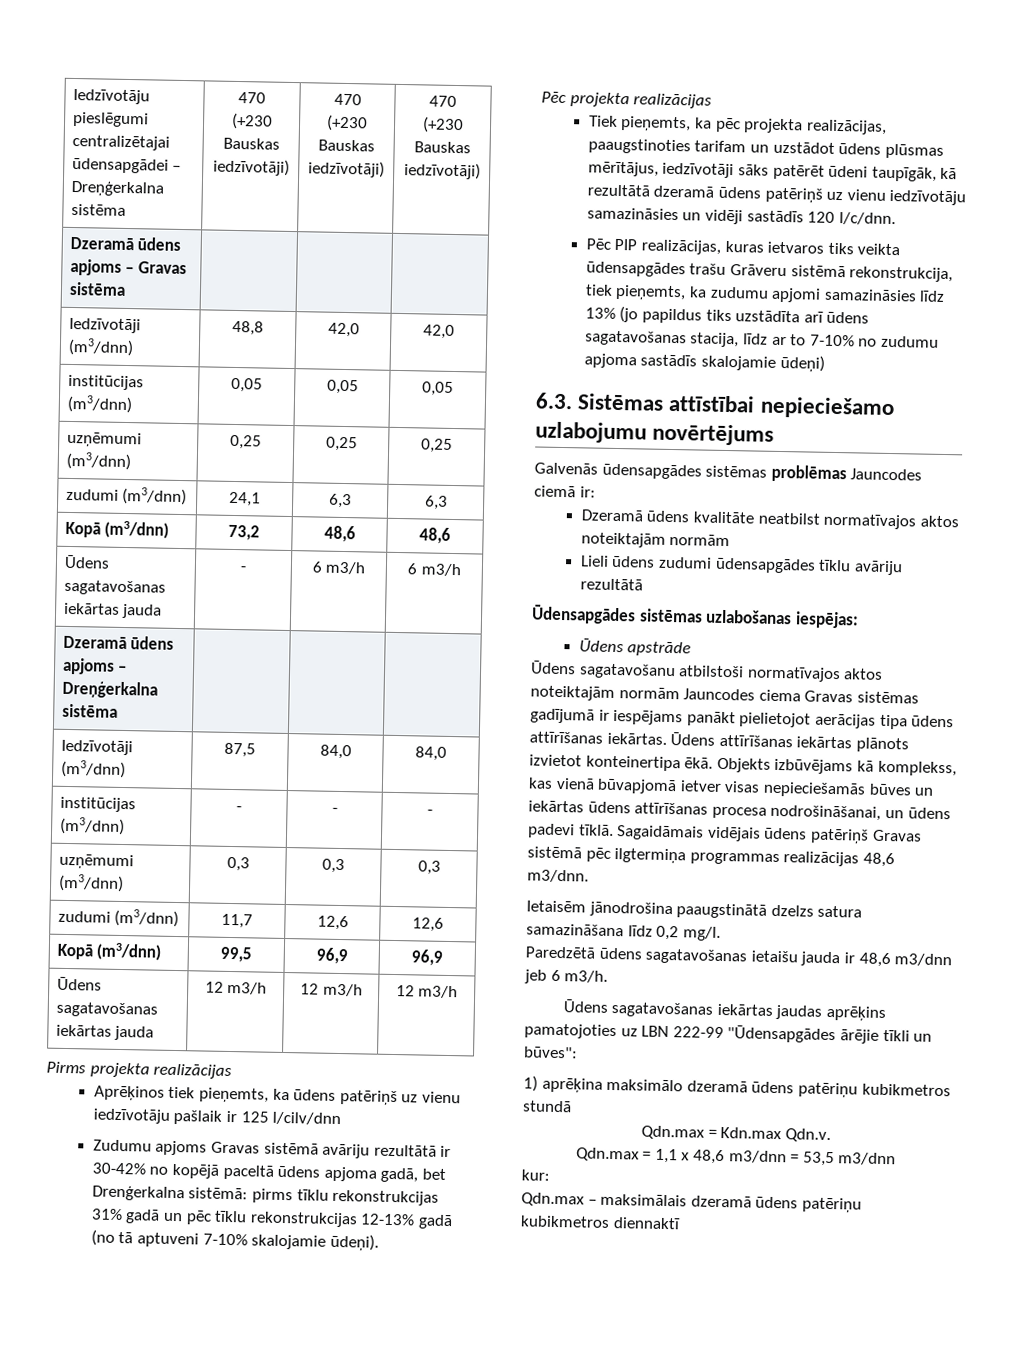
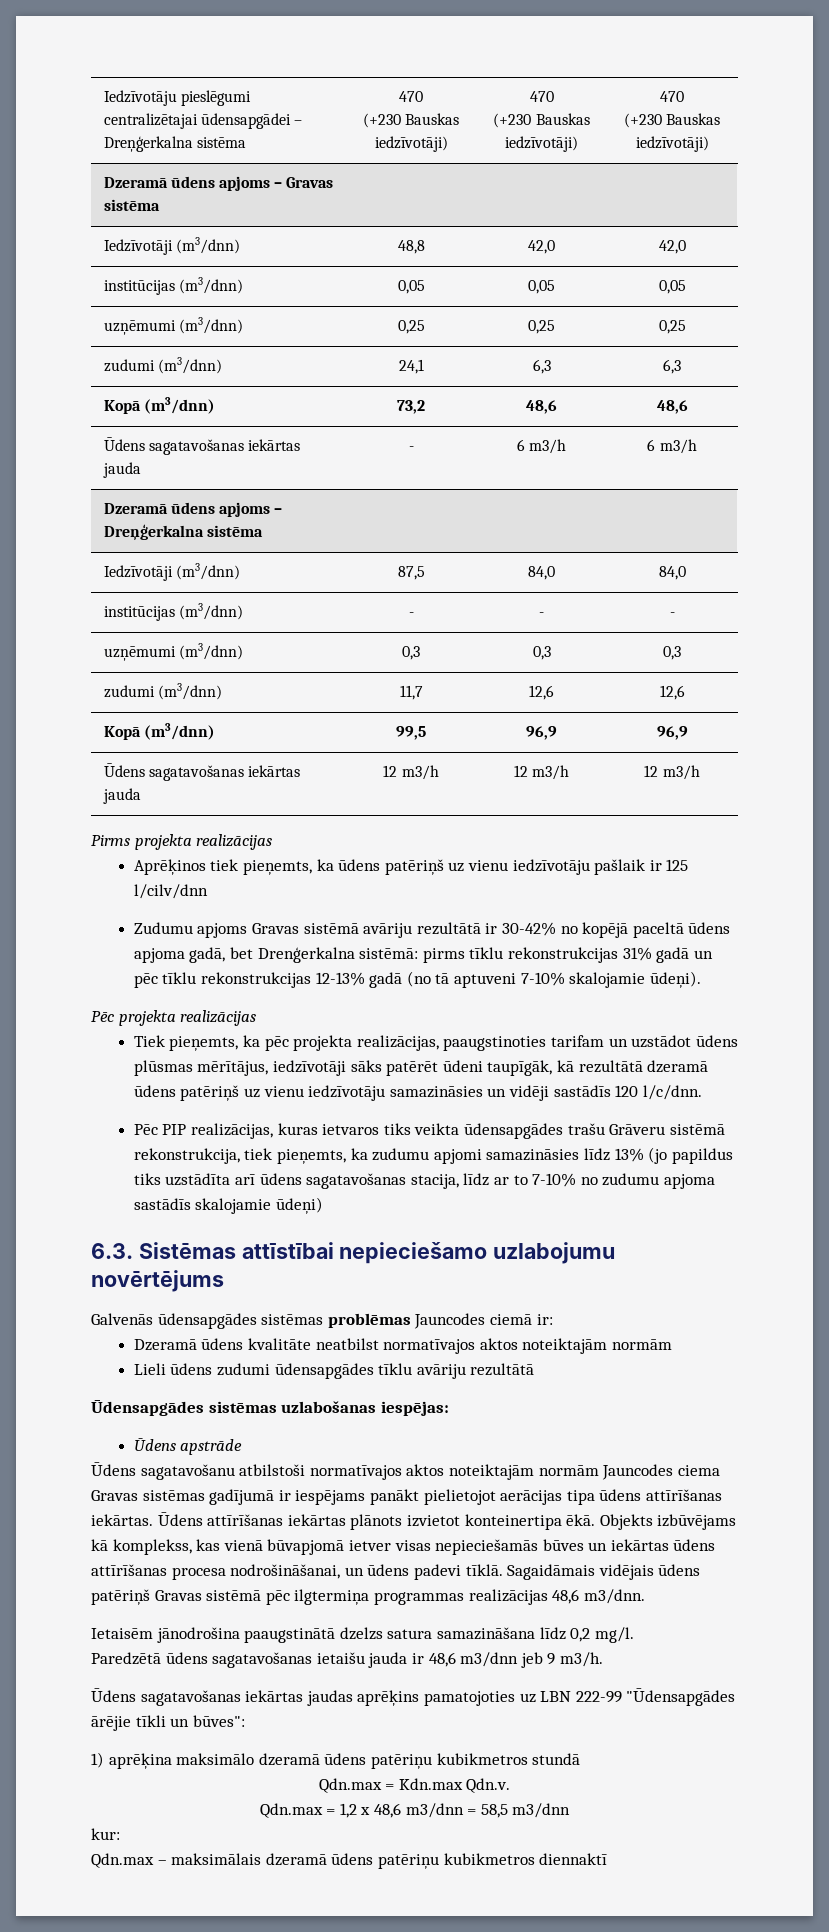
[550,969,561,982] 6 -> [547,1653,556,1665] 9
[654,1148,678,1164] 1,1 -> [339,1803,357,1818] 1,2
[802,1151,835,1167] 53,5 -> [480,1804,508,1818] 58,5

